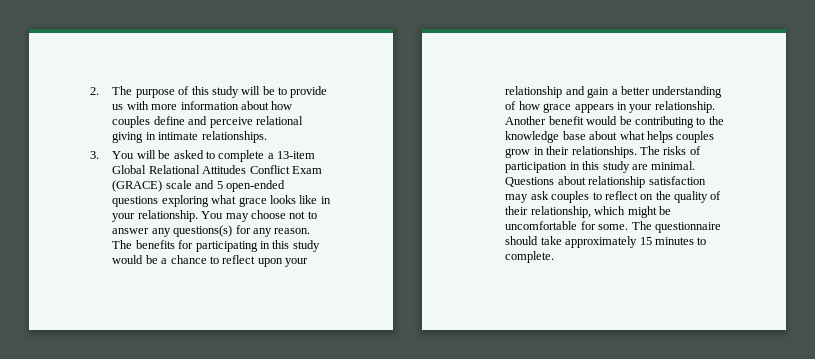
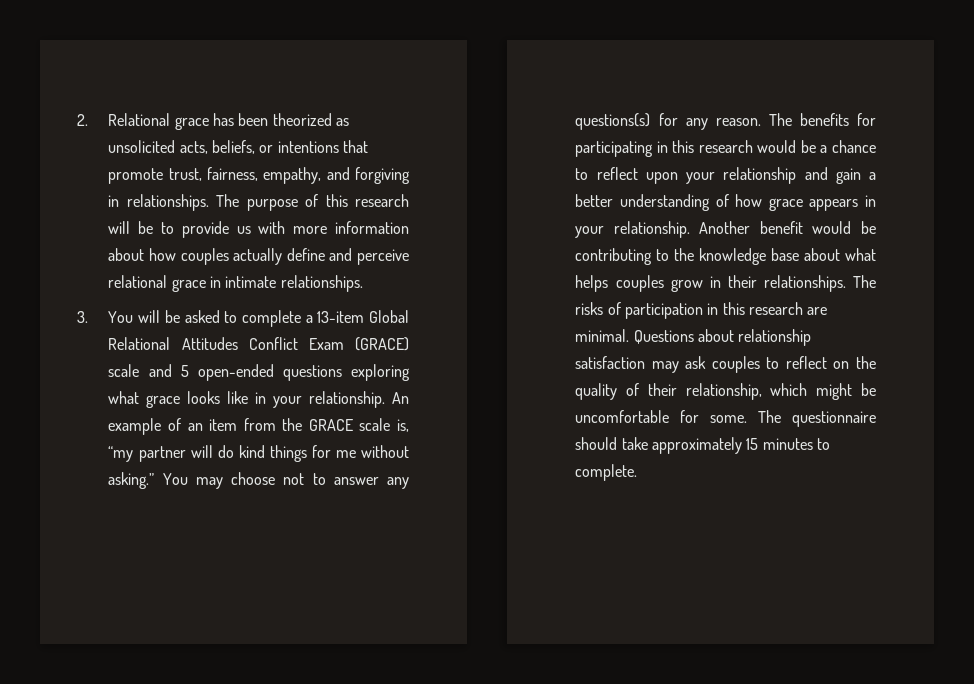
(99, 91) none -> [108,113,350,130] [108,140,369,154] [108,167,410,184] [108,194,209,211] Relational grace has been theorized as unsolicited acts, beliefs, or intentions that promote trust, fairness, empathy, and forgiving in relationships.
[211,86,239,98] study -> [355,194,409,207] research
(151, 122) none -> [233,248,283,265] actually
[112,132,144,143] giving -> [171,279,206,292] grace
(198, 216) none -> [392,392,409,404] [108,418,410,435] [108,445,410,462] [108,472,155,489] An example of an item from the GRACE scale is, “my partner will do kind things for me without asking.”
[292,240,320,252] study -> [698,140,753,153] research
[602,161,630,173] study -> [749,302,804,315] research

